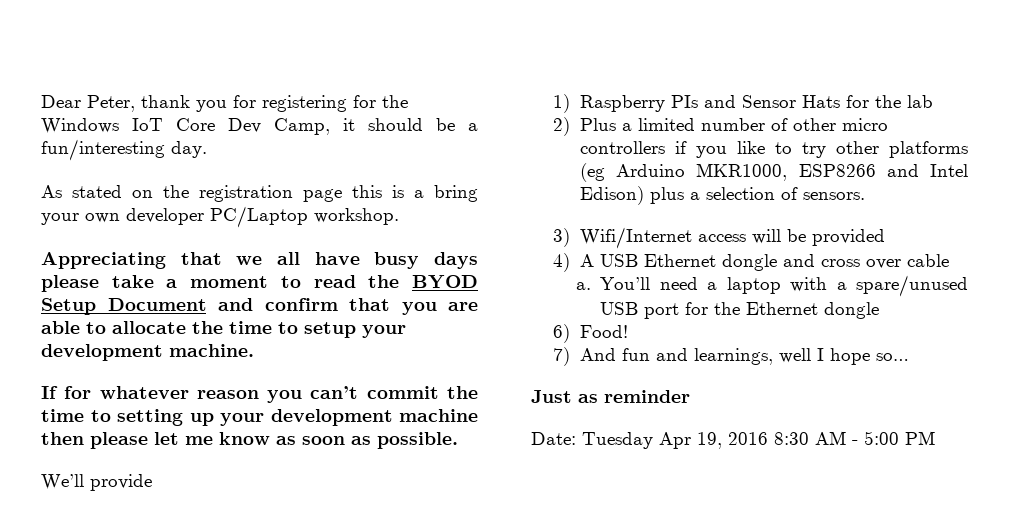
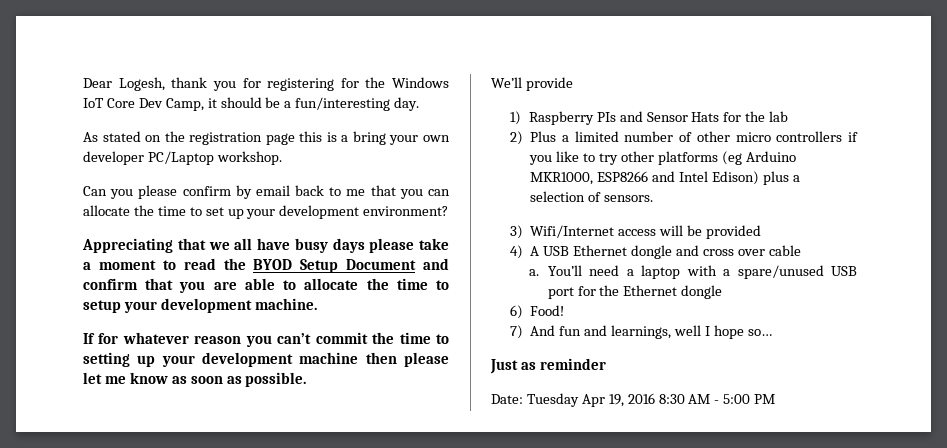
[87,95,135,112] Peter, -> [118,77,165,91] Logesh,
(399, 216) none -> [83,185,451,199] [83,205,449,219] // Can you please confirm by email back to me that you can allocate the time to set up your development environment?

